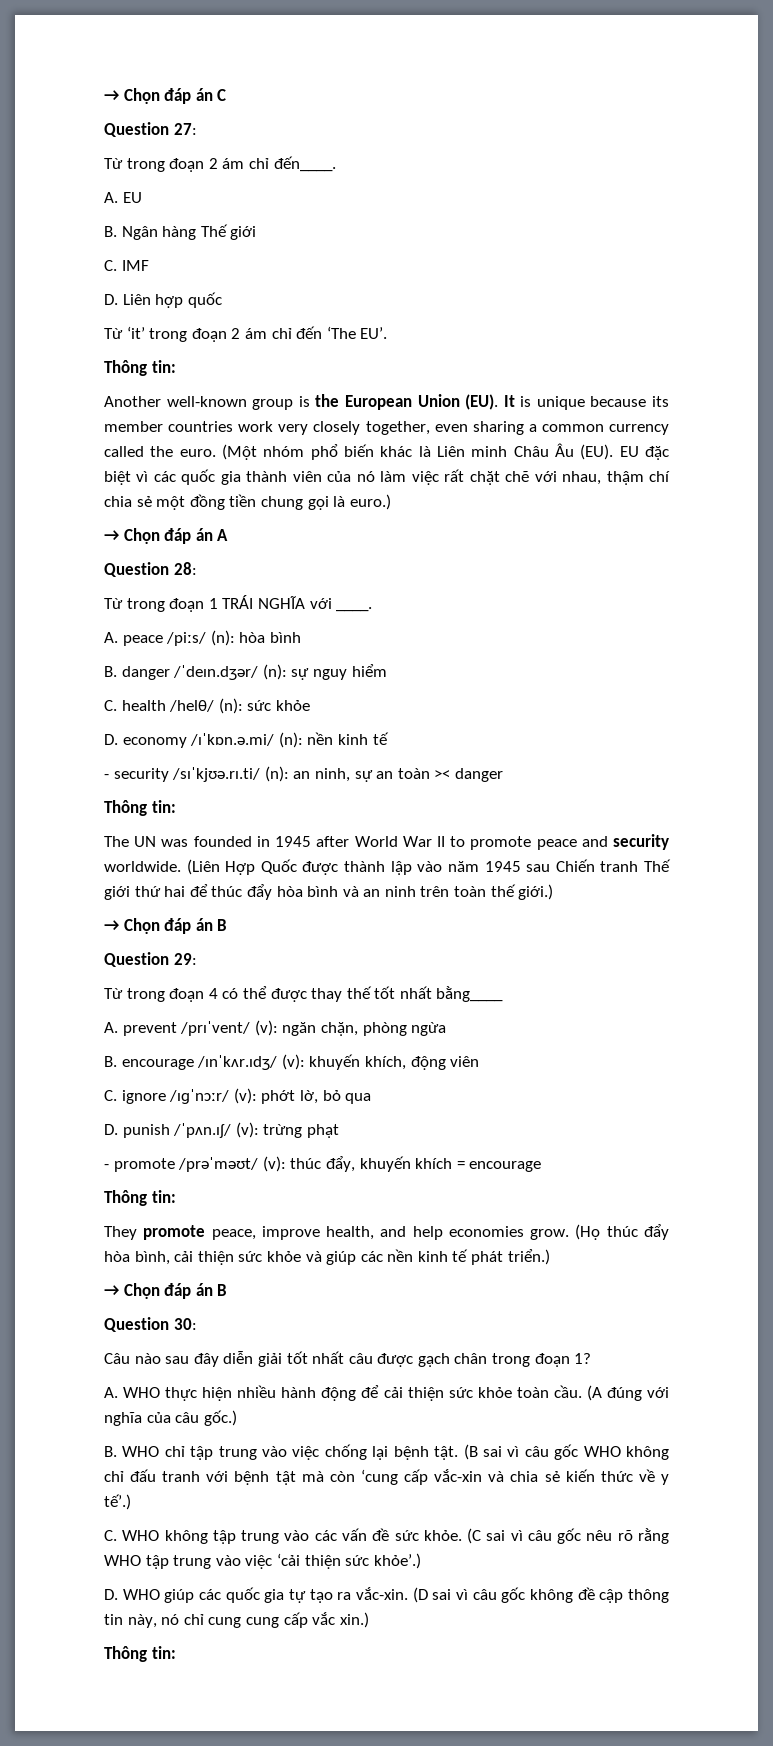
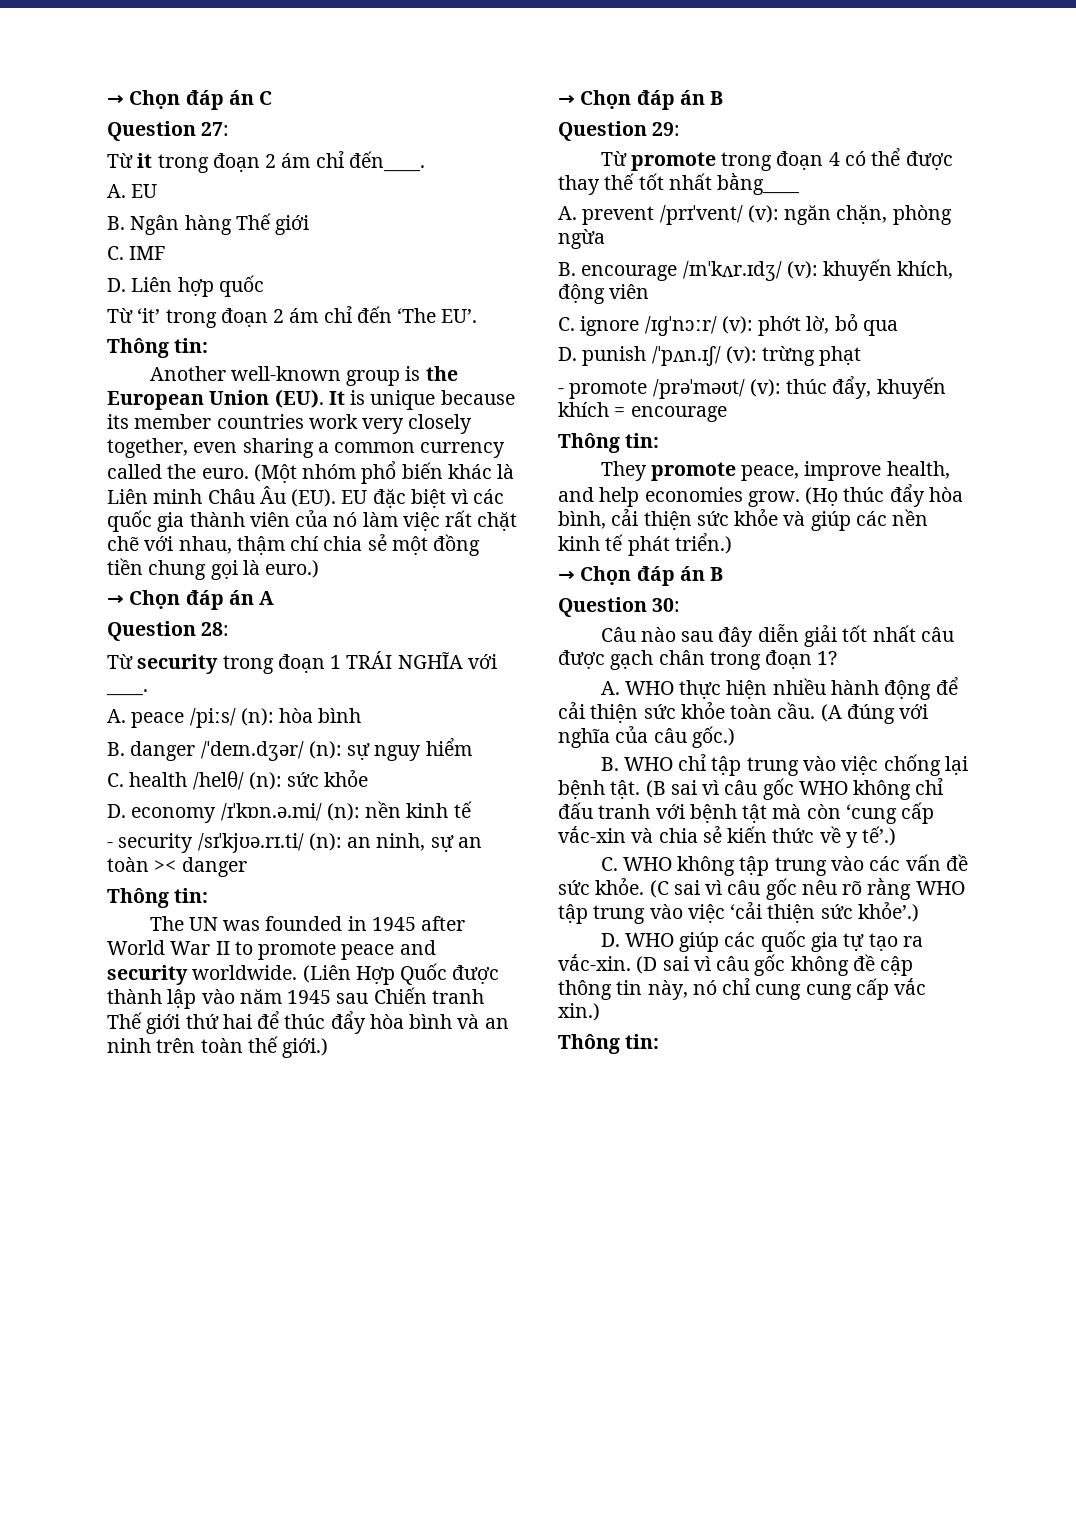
(123, 163) none -> [137,153,153,168] it
(123, 603) none -> [137,654,219,674] security
(123, 993) none -> [630,152,716,171] promote

